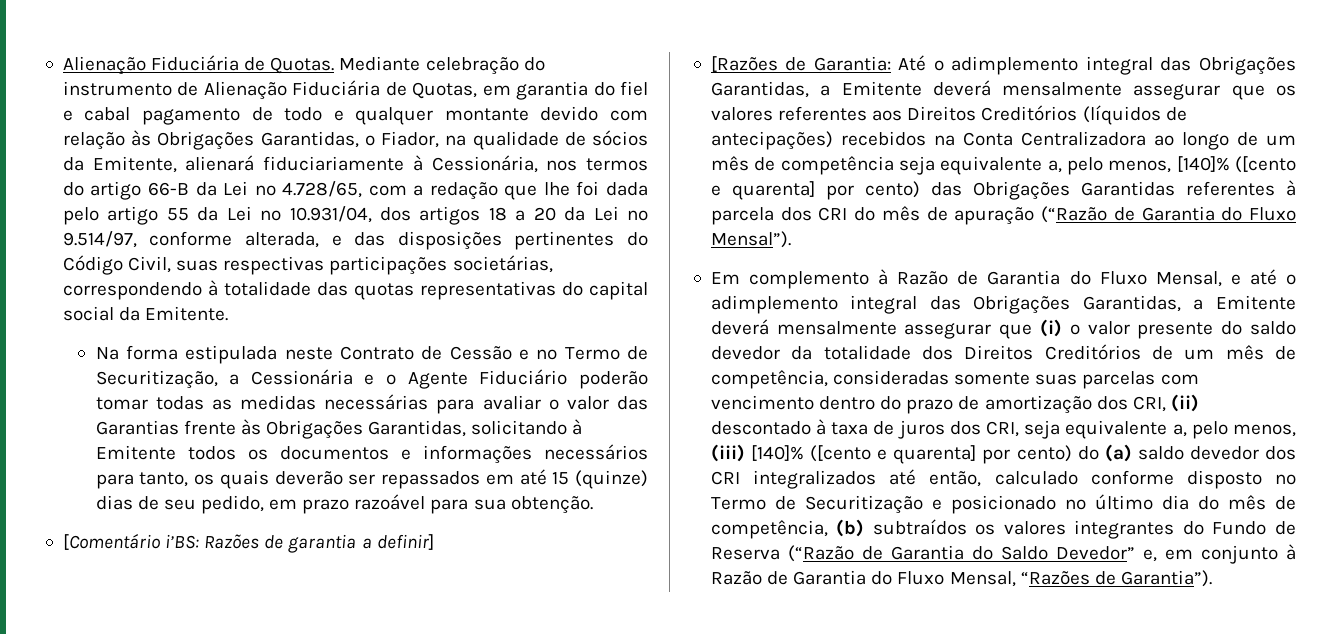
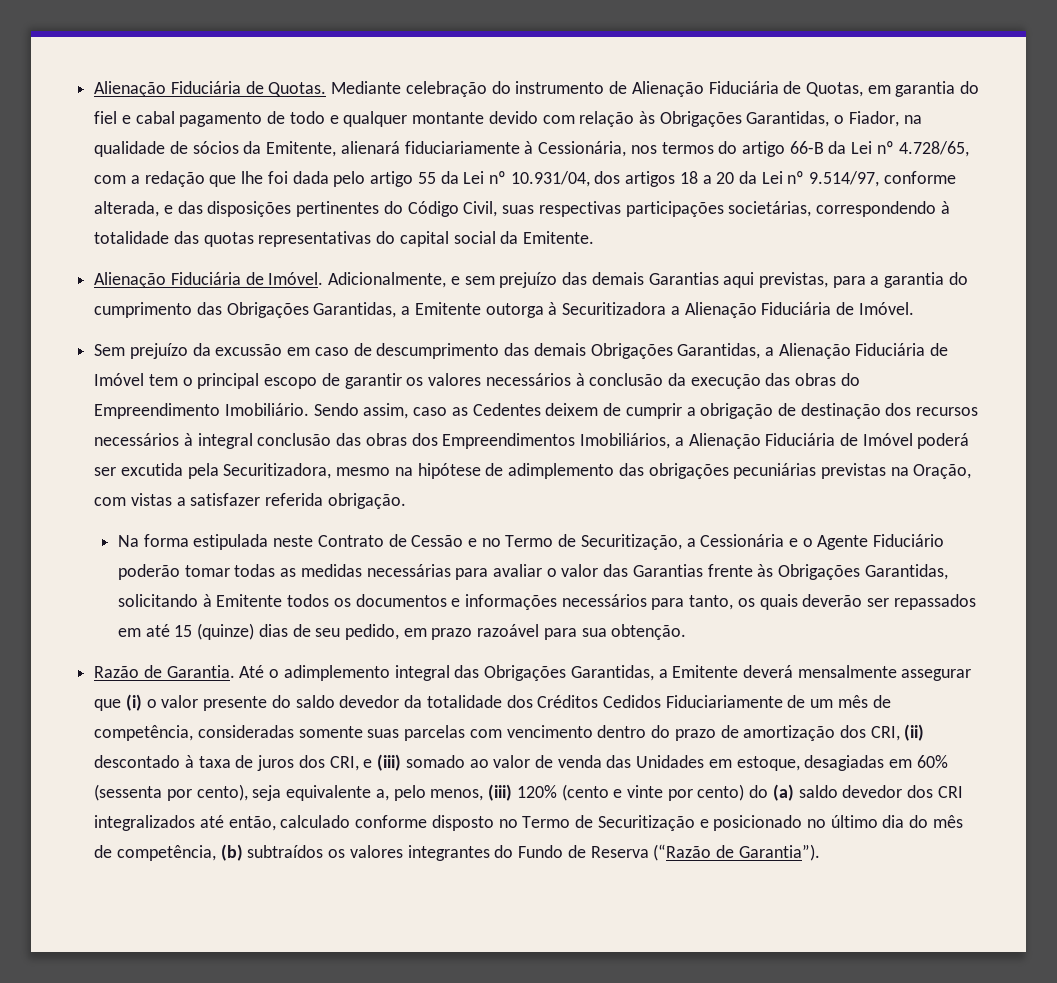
(229, 313) none -> [94,272,968,288] [94,302,914,318] [94,343,949,359] [94,373,860,389] [94,403,979,419] [94,433,970,449] [94,463,972,479] [94,493,406,509] // Alienação Fiduciária de Imóvel. Adicionalmente, e sem prejuízo das demais Garantias aqui previstas, para a garantia do cumprimento das Obrigações Garantidas, a Emitente outorga à Securitizadora a Alienação Fiduciária de Imóvel. // Sem prejuízo da excussão em caso de descumprimento das demais Obrigações Garantidas, a Alienação Fiduciária de Imóvel tem o principal escopo de garantir os valores necessários à conclusão da execução das obras do Empreendimento Imobiliário. Sendo assim, caso as Cedentes deixem de cumprir a obrigação de destinação dos recursos necessários à integral conclusão das obras dos Empreendimentos Imobiliários, a Alienação Fiduciária de Imóvel poderá ser excutida pela Securitizadora, mesmo na hipótese de adimplemento das obrigações pecuniárias previstas na Oração, com vistas a satisfazer referida obrigação.
[62,533,434,553] [710,55,1296,75] [710,80,1296,100] [710,105,1187,125] [710,131,1296,150] [710,156,1296,175] [710,180,1296,200] [710,206,1296,225] [710,231,791,248] [710,269,1277,289] [Comentário i’BS: Razões de garantia a definir] // [Razões de Garantia: Até o adimplemento integral das Obrigações Garantidas, a Emitente deverá mensalmente assegurar que os valores referentes aos Direitos Creditórios (líquidos de antecipações) recebidos na Conta Centralizadora ao longo de um mês de competência seja equivalente a, pelo menos, [140]% ([cento e quarenta] por cento) das Obrigações Garantidas referentes à parcela dos CRI do mês de apuração (“Razão de Garantia do Fluxo Mensal”). // Em complemento à Razão de Garantia do Fluxo Mensal, e até -> [94,665,265,678] Razão de Garantia. Até
[964,344,1141,360] Direitos Creditórios -> [537,695,783,708] Créditos Cedidos Fiduciariamente
(1020, 429) none -> [363,754,948,771] [94,784,248,801] e (iii) somado ao valor de venda das Unidades em estoque, desagiadas em 60% (sessenta por cento),
[751,445,977,464] [140]% ([cento e quarenta] -> [516,784,663,801] 120% (cento e vinte
[890,544,1296,564] [710,570,1116,587] Garantia do Saldo Devedor” e, em conjunto à Razão de Garantia do Fluxo Mensal, “Razões de -> (734, 851) none

